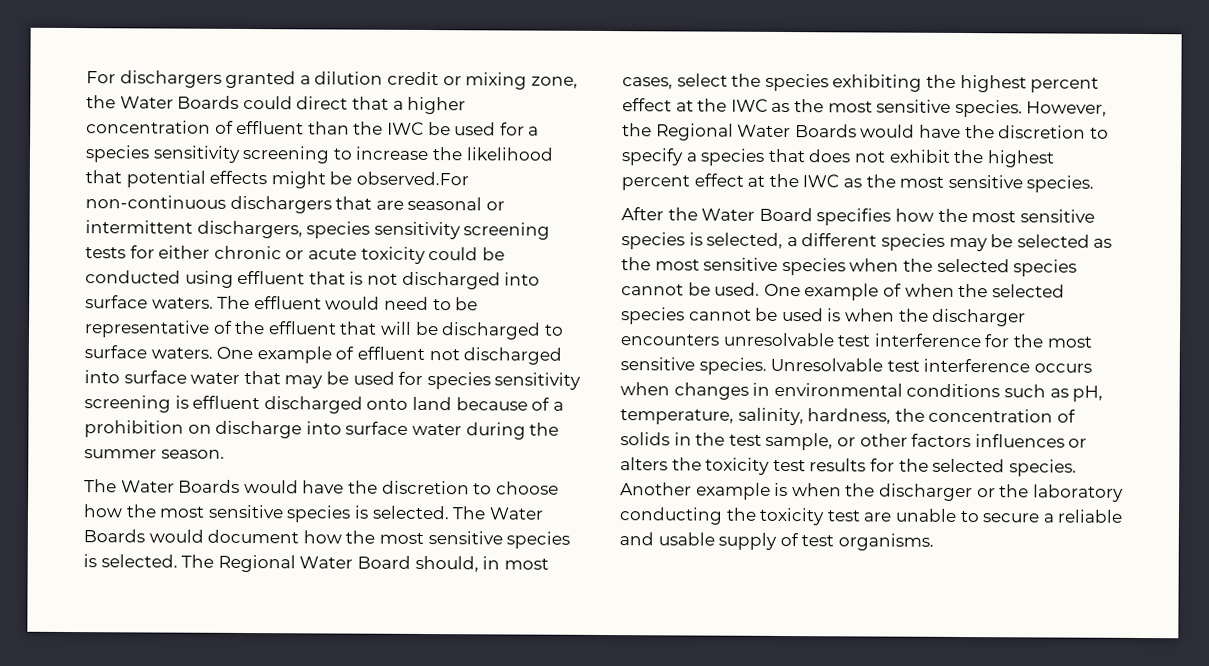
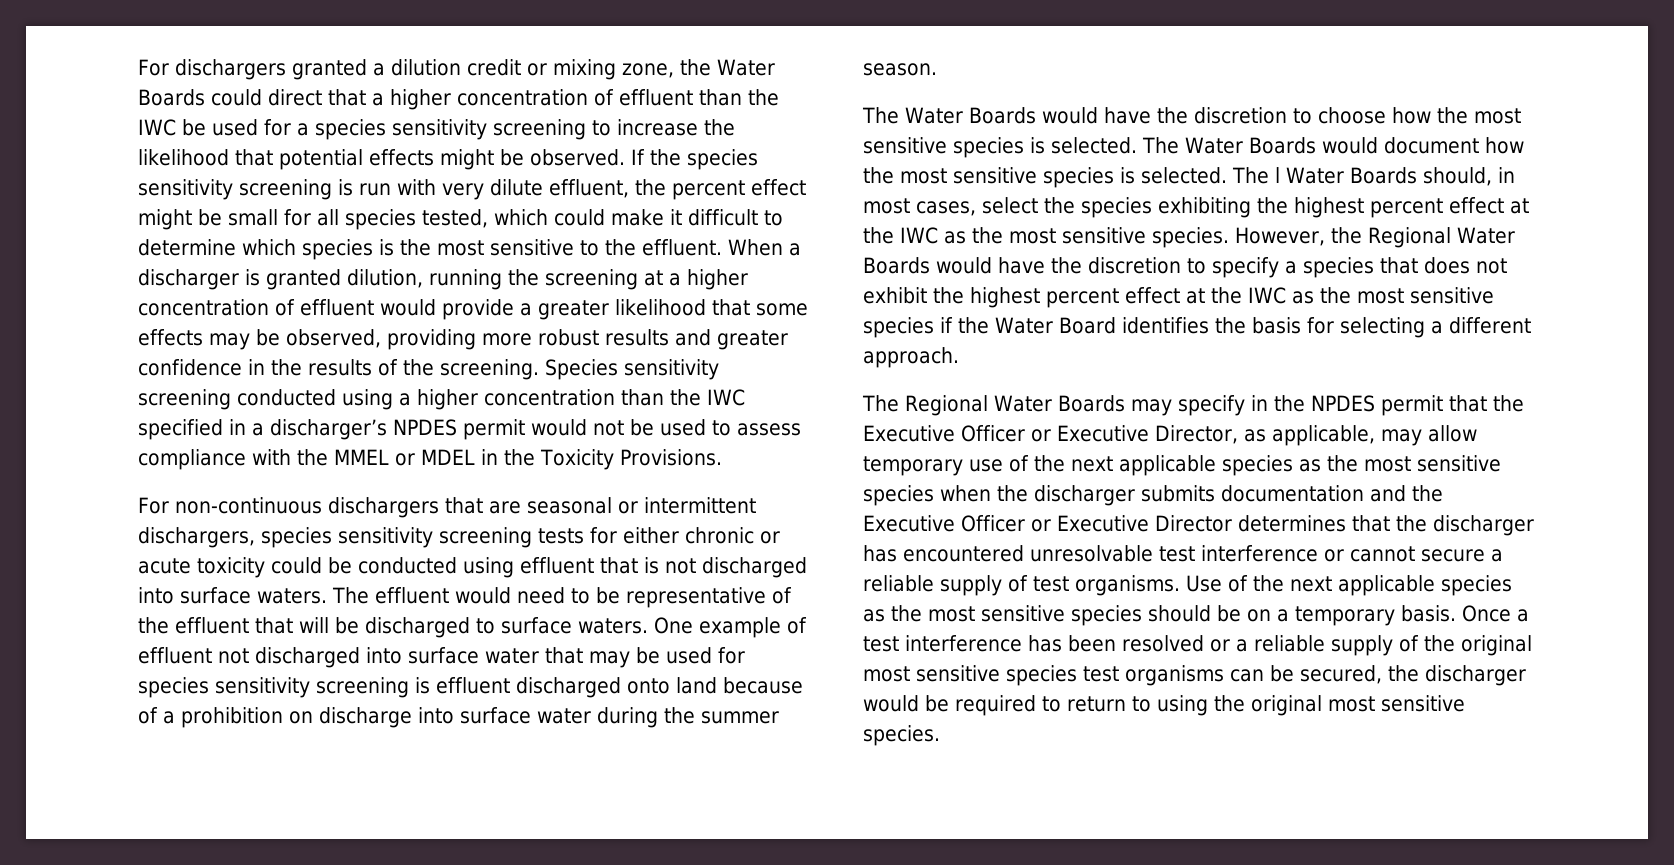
[355,171,469,186] observed.For -> [529,149,758,170] [138,179,806,200] [138,209,783,230] [138,239,801,260] [138,269,748,290] [138,299,808,320] [138,329,788,350] [138,359,719,380] [138,389,745,410] [138,419,801,440] [138,449,722,470] [138,497,169,514] observed. If the species sensitivity screening is run with very dilute effluent, the percent effect might be small for all species tested, which could make it difficult to determine which species is the most sensitive to the effluent. When a discharger is granted dilution, running the screening at a higher concentration of effluent would provide a greater likelihood that some effects may be observed, providing more robust results and greater confidence in the results of the screening. Species sensitivity screening conducted using a higher concentration than the IWC specified in a discharger’s NPDES permit would not be used to assess compliance with the MMEL or MDEL in the Toxicity Provisions. // For
[217,554,411,573] Regional Water Board -> [1275,167,1417,184] l Water Boards
[1026,175,1095,193] [621,207,664,221] species. // After -> [863,317,953,338] species if
[816,208,1095,226] [621,232,1090,252] specifies how the most sensitive species is selected, a different species may be selected -> [1121,317,1531,338] [863,347,959,368] [862,395,1524,416] [863,425,1477,446] [863,455,1293,476] identifies the basis for selecting a different approach. // The Regional Water Boards may specify in the NPDES permit that the Executive Officer or Executive Director, as applicable, may allow temporary use of the next applicable species
[936,258,1078,277] [621,282,1065,301] [621,307,1027,327] [620,332,1092,348] [620,357,1092,375] [620,382,1104,402] [620,407,1076,426] [620,432,1088,451] [620,457,1077,477] [620,482,1124,502] [619,507,980,526] selected species cannot be used. One example of when the selected species cannot be used is when the discharger encounters unresolvable test interference for the most sensitive species. Unresolvable test interference occurs when changes in environmental conditions such as pH, temperature, salinity, hardness, the concentration of solids in the test sample, or other factors influences or alters the toxicity test results for the selected species. Another example is when the discharger or the laboratory conducting the toxicity test are unable to -> [1034,485,1443,506] [863,515,1534,536] [863,545,1415,562] discharger submits documentation and the Executive Officer or Executive Director determines that the discharger has encountered unresolvable test interference or cannot
[619,532,715,546] and usable -> (934, 583) none
(934, 542) none -> [1186,575,1512,596] [863,605,1529,626] [863,635,1532,656] [863,665,1526,686] [863,695,1465,716] [863,725,940,746] Use of the next applicable species as the most sensitive species should be on a temporary basis. Once a test interference has been resolved or a reliable supply of the original most sensitive species test organisms can be secured, the discharger would be required to return to using the original most sensitive species.

